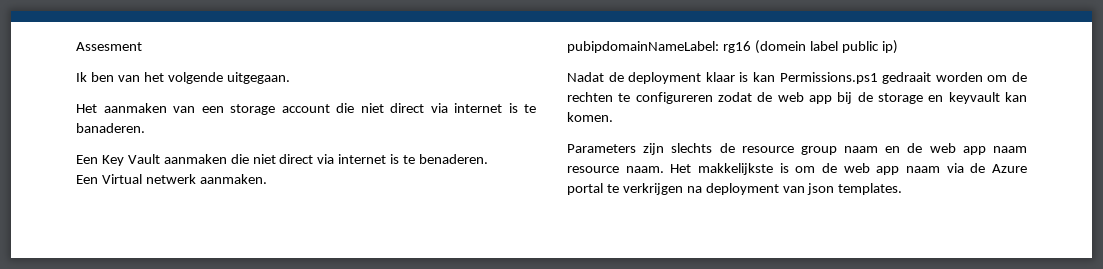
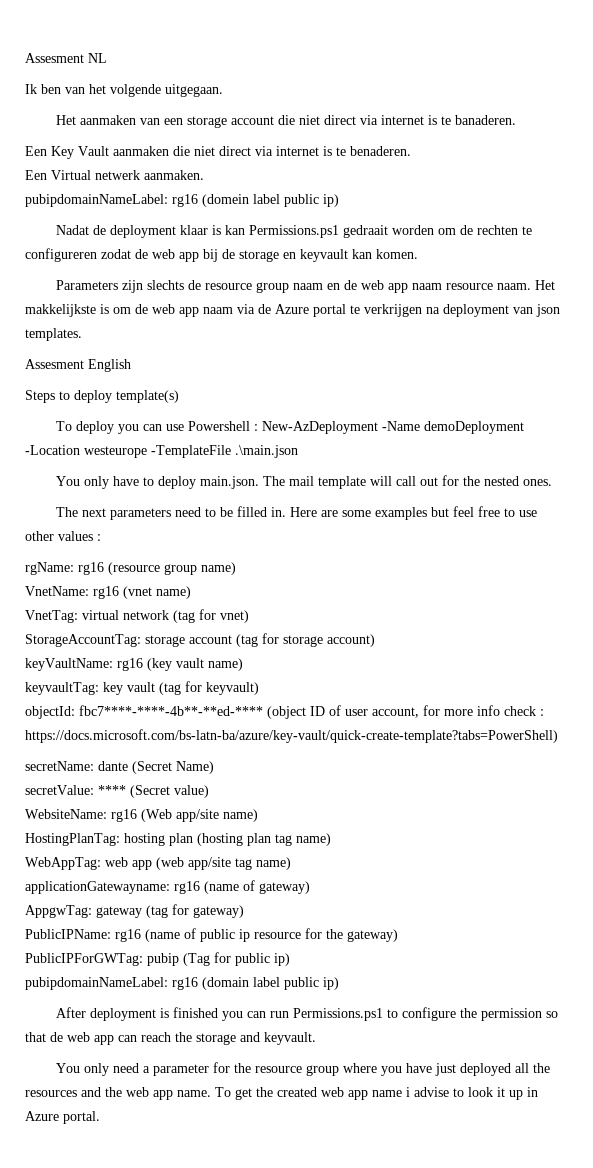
[76,42,142,51] Assesment -> [25,53,107,63] Assesment NL
(903, 189) none -> [25,359,131,372] [25,390,179,403] [56,421,525,434] [25,445,298,458] [56,475,553,489] [56,506,538,520] [25,531,101,541] [25,562,236,575] [25,586,191,599] [25,609,249,623] [25,633,375,647] [25,658,243,671] [25,681,259,695] [25,705,544,719] [25,729,558,743] [25,761,214,774] [25,785,209,798] [25,809,258,822] [25,833,331,846] [25,857,291,870] [25,880,310,894] [25,904,244,918] [25,928,398,942] [25,952,290,966] [25,977,339,990] [56,1007,559,1021] [25,1032,316,1045] [56,1062,551,1076] [25,1087,538,1100] [25,1111,100,1124] // Assesment English // Steps to deploy template(s) // To deploy you can use Powershell : New-AzDeployment -Name demoDeployment -Location westeurope -TemplateFile .\main.json // You only have to deploy main.json. The mail template will call out for the nested ones. // The next parameters need to be filled in. Here are some examples but feel free to use other values : // rgName: rg16 (resource group name) // VnetName: rg16 (vnet name) // VnetTag: virtual network (tag for vnet) // StorageAccountTag: storage account (tag for storage account) // keyVaultName: rg16 (key vault name) // keyvaultTag: key vault (tag for keyvault) // objectId: fbc7****-****-4b**-**ed-**** (object ID of user account, for more info check : https://docs.microsoft.com/bs-latn-ba/azure/key-vault/quick-create-template?tabs=PowerShell) // secretName: dante (Secret Name) // secretValue: **** (Secret value) // WebsiteName: rg16 (Web app/site name) // HostingPlanTag: hosting plan (hosting plan tag name) // WebAppTag: web app (web app/site tag name) // applicationGatewayname: rg16 (name of gateway) // AppgwTag: gateway (tag for gateway) // PublicIPName: rg16 (name of public ip resource for the gateway) // PublicIPForGWTag: pubip (Tag for public ip) // pubipdomainNameLabel: rg16 (domain label public ip) // After deployment is finished you can run Permissions.ps1 to configure the permission so that de web app can reach the storage and keyvault. // You only need a parameter for the resource group where you have just deployed all the resources and the web app name. To get the created web app name i advise to look it up in Azure portal.

